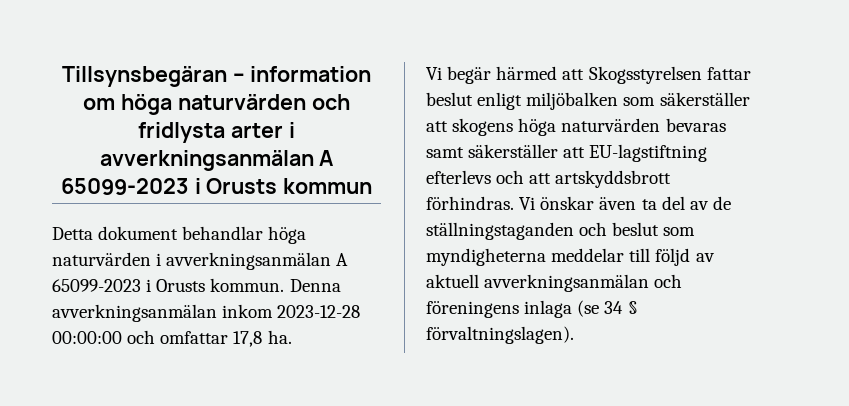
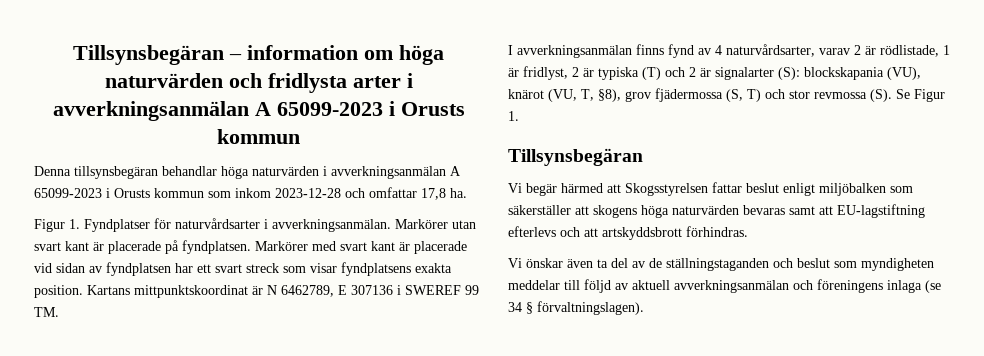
[52,226,179,240] Detta dokument -> [34,166,158,179] Denna tillsynsbegäran
[210,278,341,292] [52,304,217,322] kommun. Denna avverkningsanmälan -> [154,188,231,198] kommun som
[52,331,122,344] 00:00:00 -> (341, 193) none
(292, 337) none -> [34,218,476,232] [34,240,467,254] [34,262,452,276] [34,285,479,298] [34,307,59,317] [508,44,950,58] [508,66,921,80] [508,88,945,102] [508,111,519,121] [508,148,643,166] // Figur 1. Fyndplatser för naturvårdsarter i avverkningsanmälan. Markörer utan svart kant är placerade på fyndplatsen. Markörer med svart kant är placerade vid sidan av fyndplatsen har ett svart streck som visar fyndplatsens exakta position. Kartans mittpunktskoordinat är N 6462789, E 307136 i SWEREF 99 TM. // I avverkningsanmälan finns fynd av 4 naturvårdsarter, varav 2 är rödlistade, 1 är fridlyst, 2 är typiska (T) och 2 är signalarter (S): blockskapania (VU), knärot (VU, T, §8), grov fjädermossa (S, T) och stor revmossa (S). Se Figur 1. // Tillsynsbegäran
[468,144,559,158] säkerställer -> (815, 210) none
(514, 203) none -> (748, 231) //
[426,248,546,266] myndigheterna -> [861,258,934,271] myndigheten

